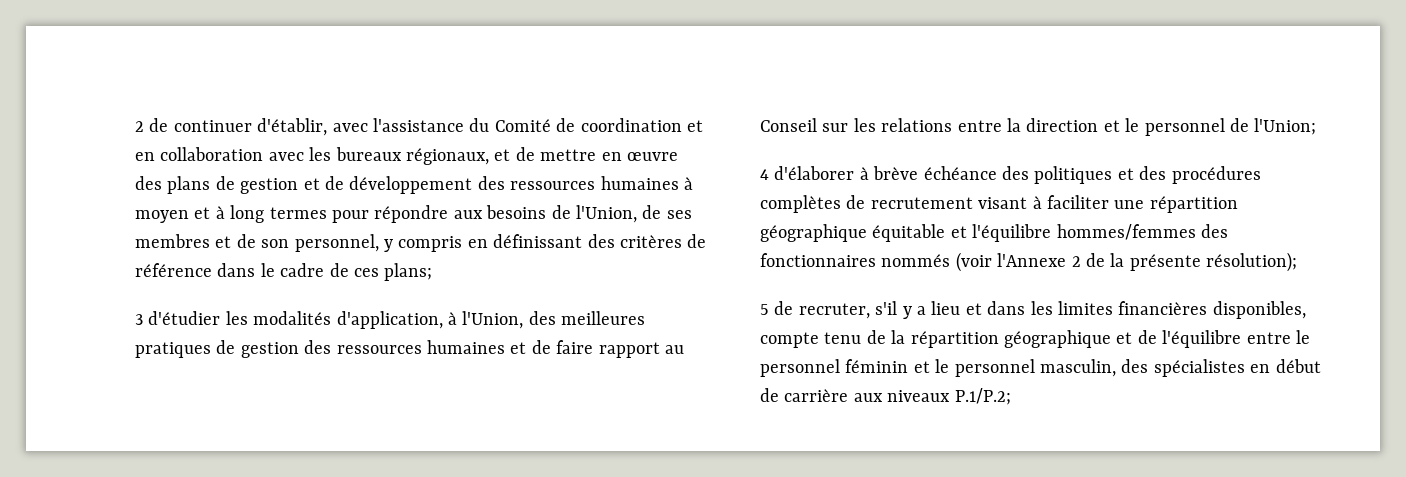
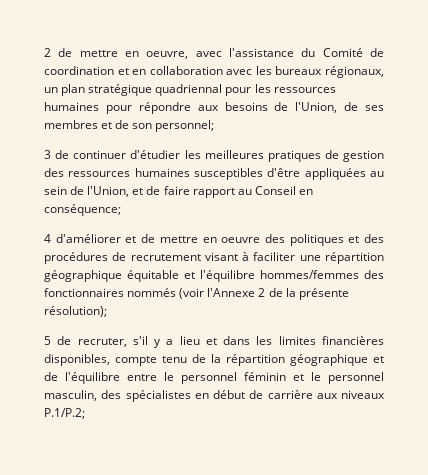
[135,118,328,136] 2 de continuer d'établir, -> [44,48,189,59] 2 de mettre en oeuvre,
[494,147,678,161] [135,176,693,194] [135,205,327,223] et de mettre en œuvre des plans de gestion et de développement des ressources humaines à moyen et à long termes -> [44,84,336,96] [44,102,99,111] un plan stratégique quadriennal pour les ressources humaines
[294,234,707,252] [135,263,433,281] [135,311,556,329] personnel, y compris en définissant des critères de référence dans le cadre de ces plans; // 3 d'étudier les modalités d'application, à l'Union, des -> [155,120,215,132] [44,150,201,159] personnel; // 3 de continuer d'étudier les
(505, 347) none -> [194,168,384,180] [44,186,130,197] susceptibles d'être appliquées au sein de l'Union,
[822,118,1317,136] [760,166,997,180] sur les relations entre la direction et le personnel de l'Union; // 4 d'élaborer à brève échéance -> [298,189,313,195] [44,204,121,216] [44,234,261,243] en conséquence; // 4 d'améliorer et de mettre en oeuvre
[760,195,841,213] complètes -> (108, 258) none

